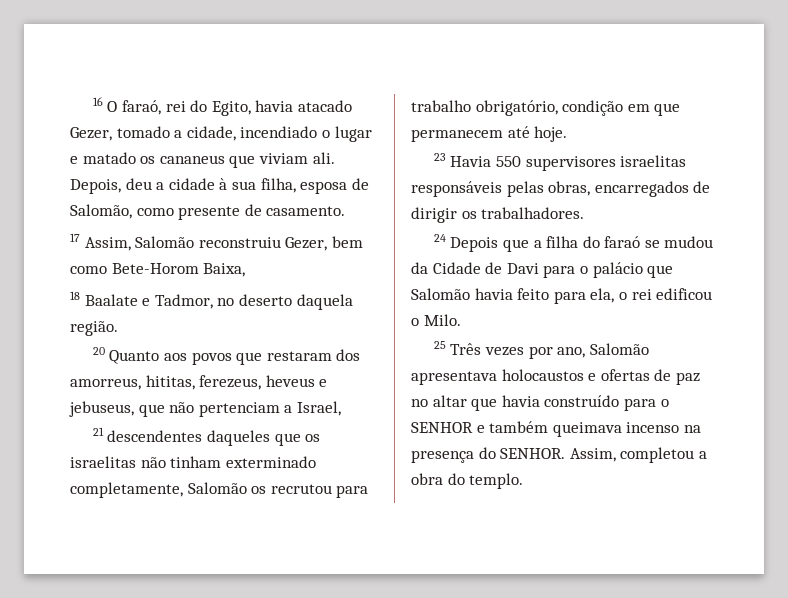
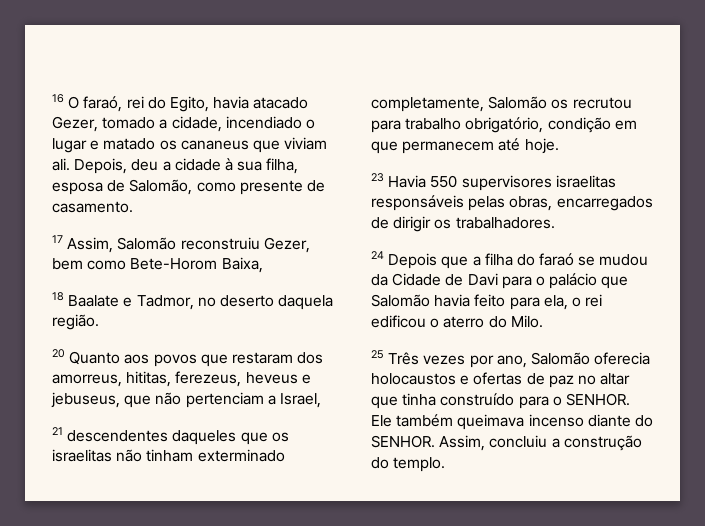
(419, 322) none -> [443,316,507,328] aterro do
[411,371,497,385] apresentava -> [594,352,651,365] oferecia
[501,395,540,407] havia -> [402,393,437,406] tinha
[411,422,485,433] SENHOR e -> [565,393,630,406] [371,415,392,427] SENHOR. Ele
[683,425,701,433] [411,450,474,463] na presença -> [587,414,631,427] diante
[620,447,707,463] [411,473,443,485] completou a obra -> [489,435,642,451] concluiu a construção

